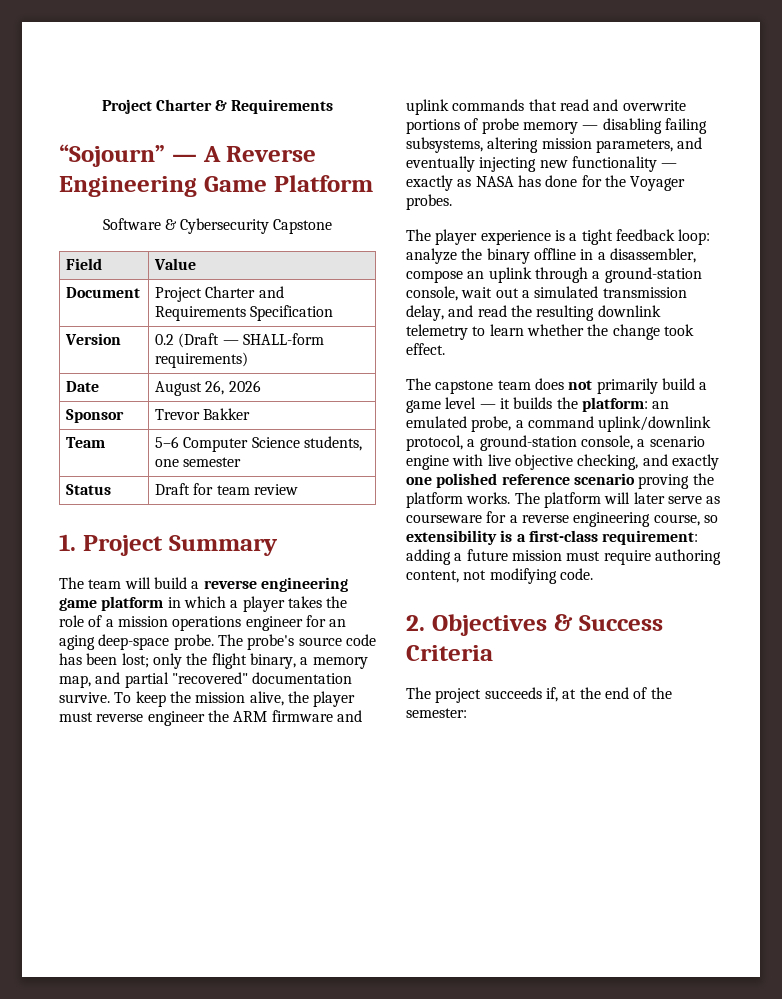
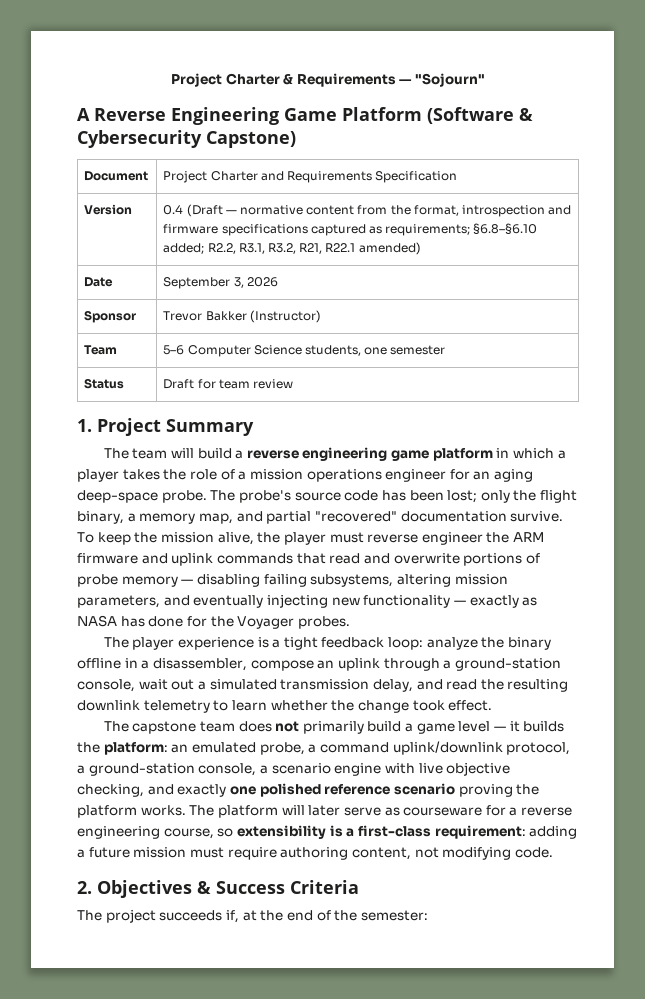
[59,144,197,167] // “Sojourn” — -> [399,73,486,87] — "Sojourn" //
[102,218,161,230] // Software -> [427,107,514,124] (Software
[273,219,333,234] [66,258,103,270] [154,258,197,270] Capstone // Field | Value -> [206,131,296,148] Capstone)
[155,334,175,345] 0.2 -> [163,205,184,215] 0.4
[243,333,325,345] [155,352,249,368] SHALL-form requirements) -> [239,205,572,217] [163,223,538,236] [163,242,421,255] normative content from the format, introspection and firmware specifications captured as requirements; §6.8–§6.10 added; R2.2, R3.1, R3.2, R21, R22.1 amended)
[155,380,225,396] August 26, -> [163,277,244,289] September 3,
(251, 414) none -> [249,310,321,323] (Instructor)

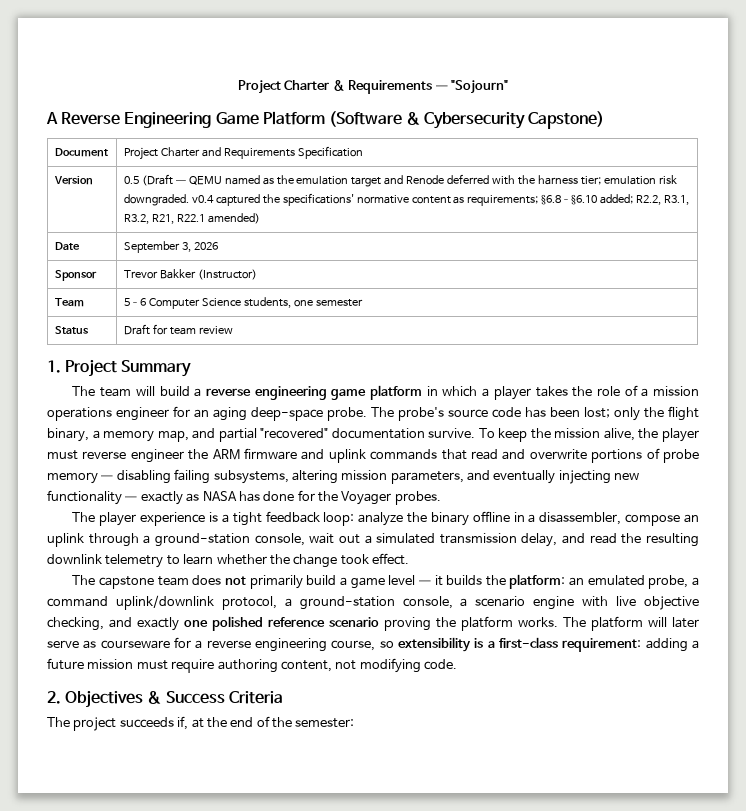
[163,205,184,215] 0.4 -> [123,176,139,184] 0.5
[239,205,572,217] [163,224,366,236] normative content from the format, introspection and firmware specifications captured -> [188,174,678,187] [123,193,451,206] QEMU named as the emulation target and Renode deferred with the harness tier; emulation risk downgraded. v0.4 captured the specifications' normative content

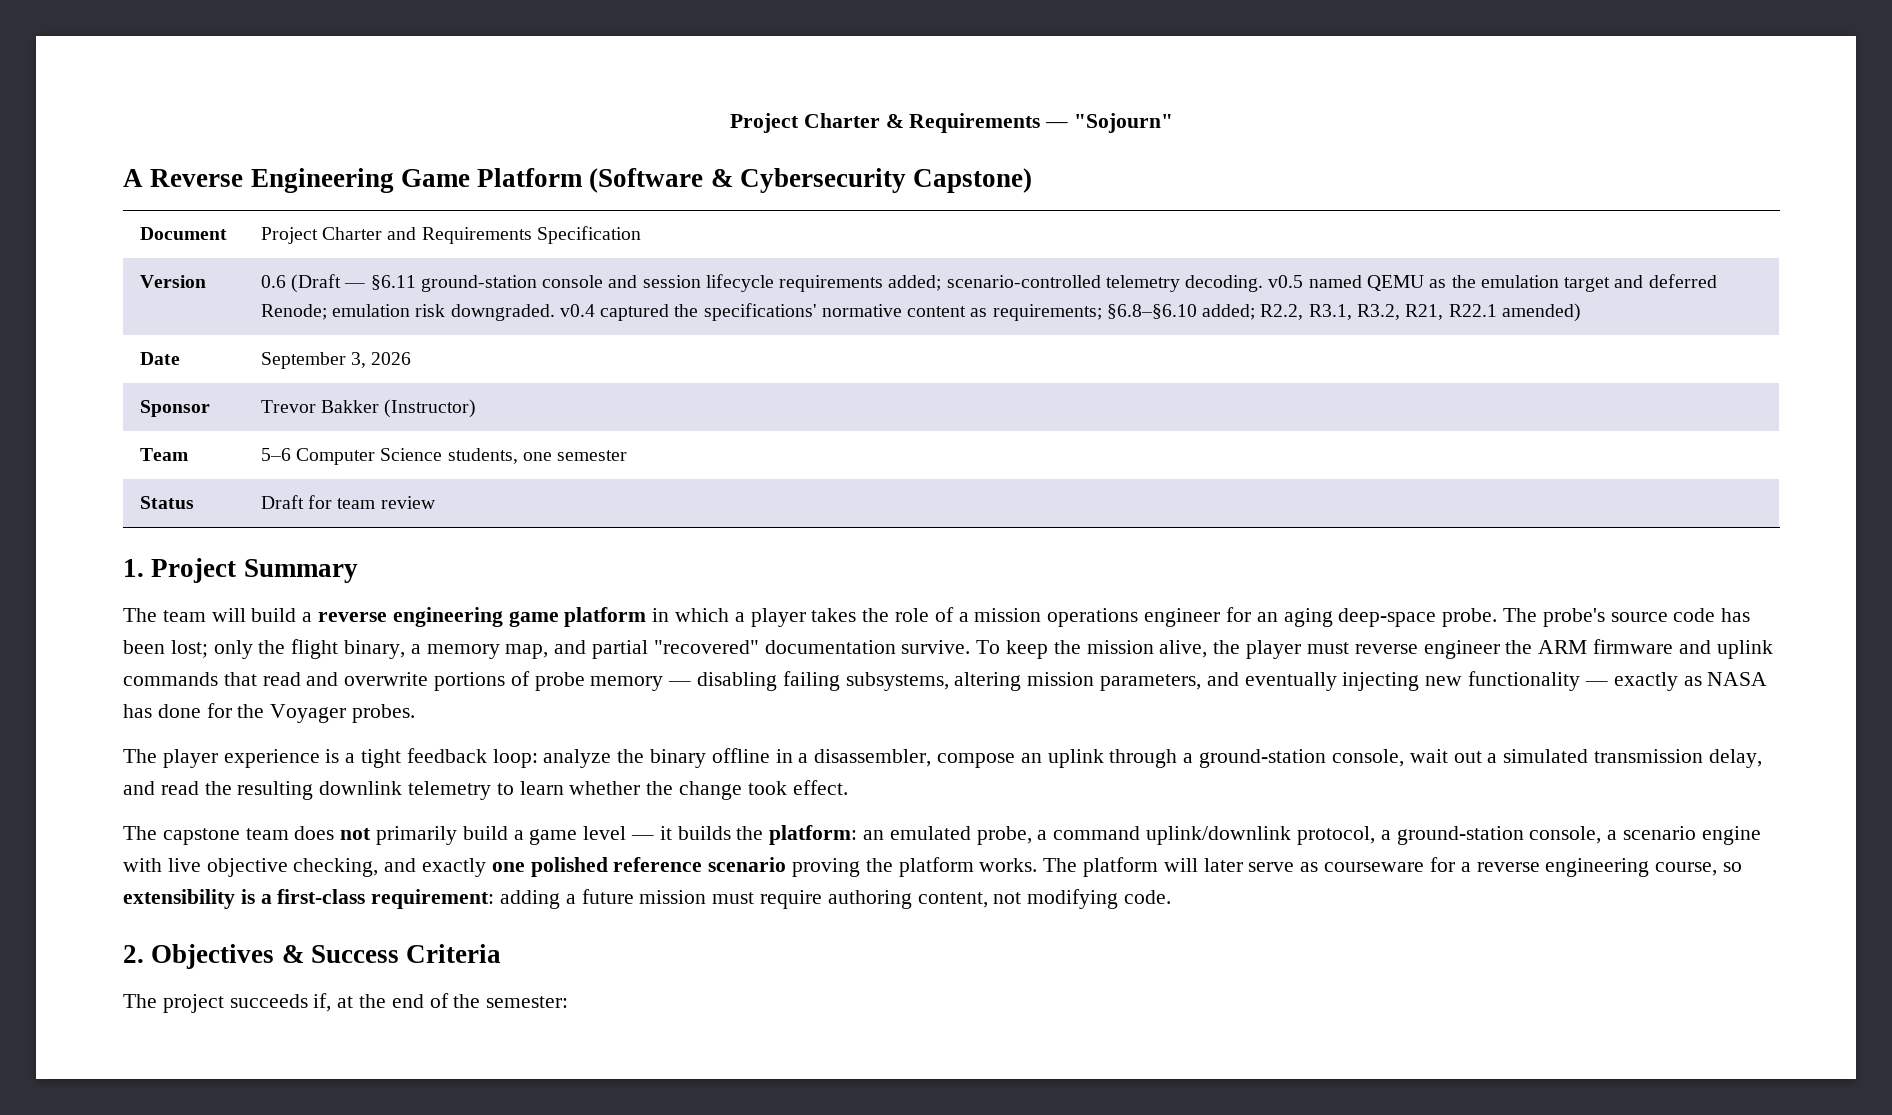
[123,176,139,184] 0.5 -> [260,275,286,288] 0.6
[188,175,260,185] QEMU named -> [370,274,1425,292] §6.11 ground-station console and session lifecycle requirements added; scenario-controlled telemetry decoding. v0.5 named QEMU
[406,174,602,185] Renode deferred with the harness tier; -> [1648,274,1717,288] [260,304,327,320] deferred Renode;

